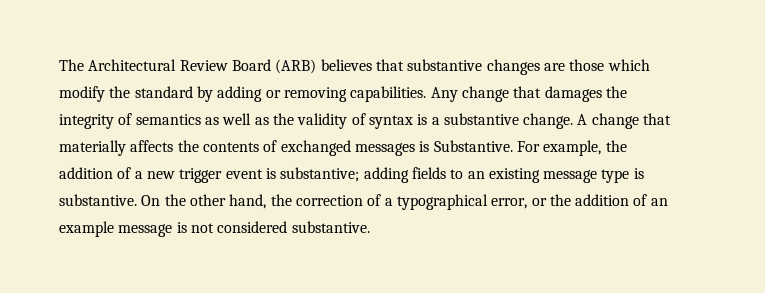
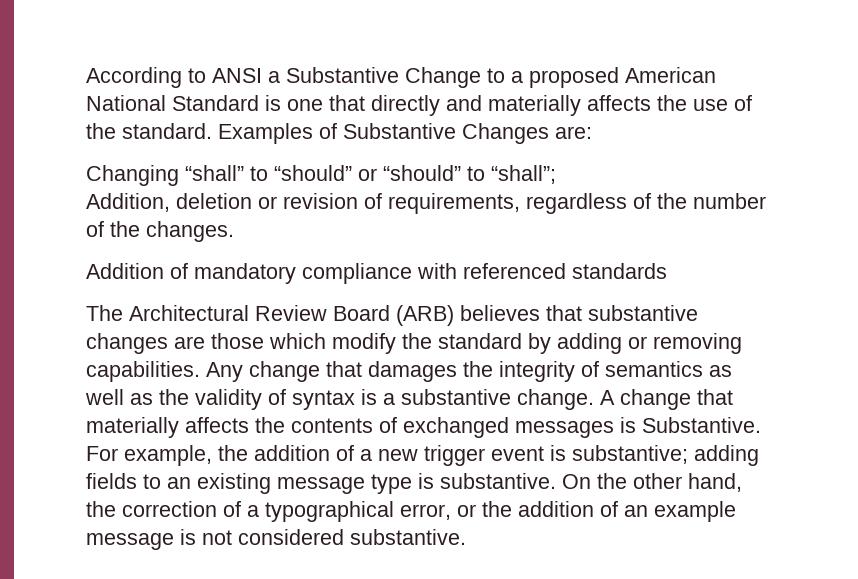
(59, 65) none -> [86,67,716,88] [86,95,752,116] [86,123,592,144] [86,165,556,186] [86,193,766,214] [86,221,234,242] [86,263,667,284] According to ANSI a Substantive Change to a proposed American National Standard is one that directly and materially affects the use of the standard. Examples of Substantive Changes are: // Changing “shall” to “should” or “should” to “shall”; // Addition, deletion or revision of requirements, regardless of the number of the changes. // Addition of mandatory compliance with referenced standards //

